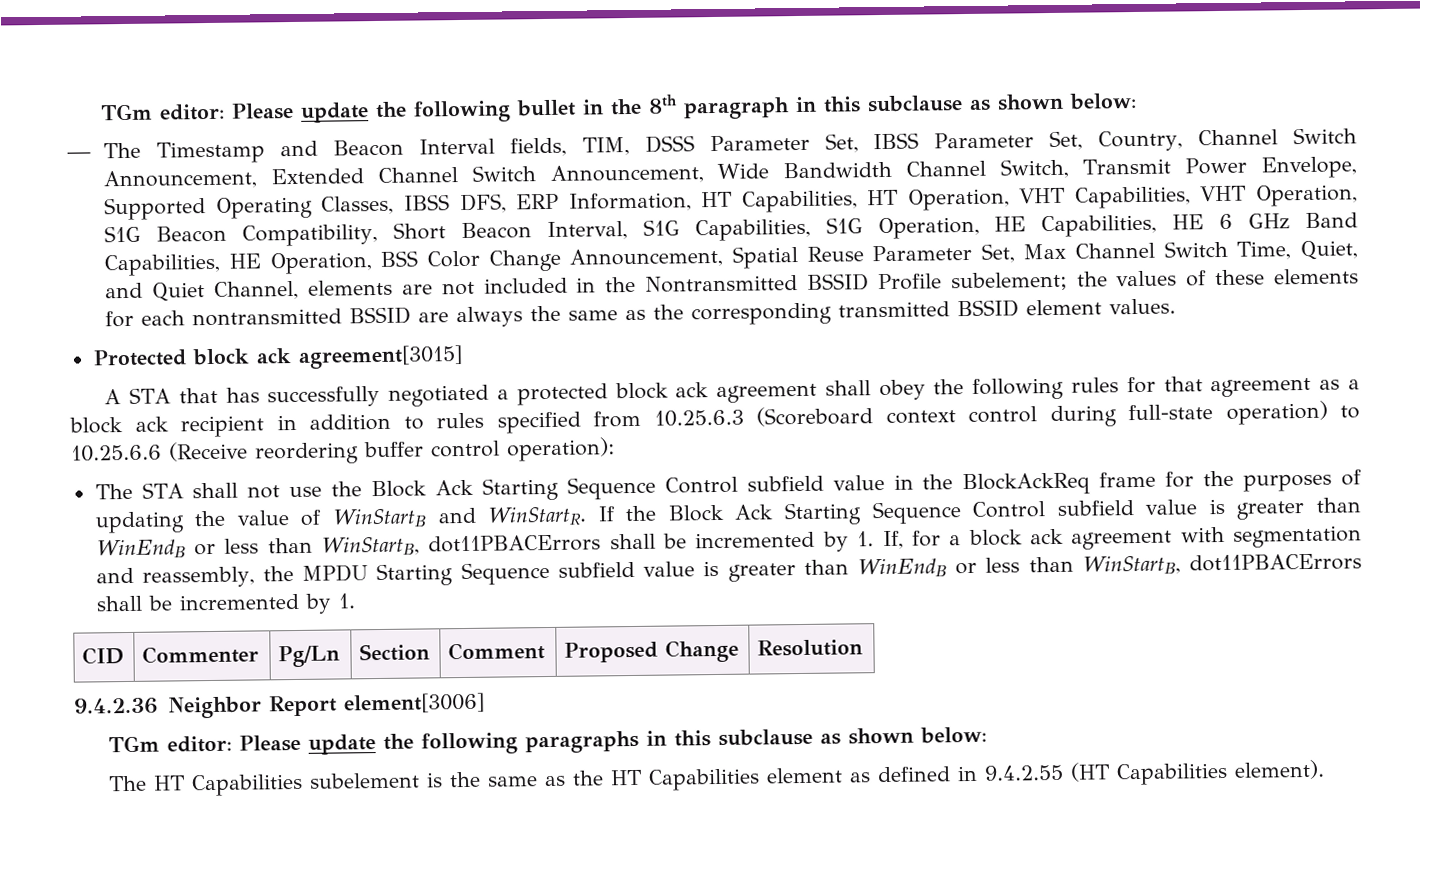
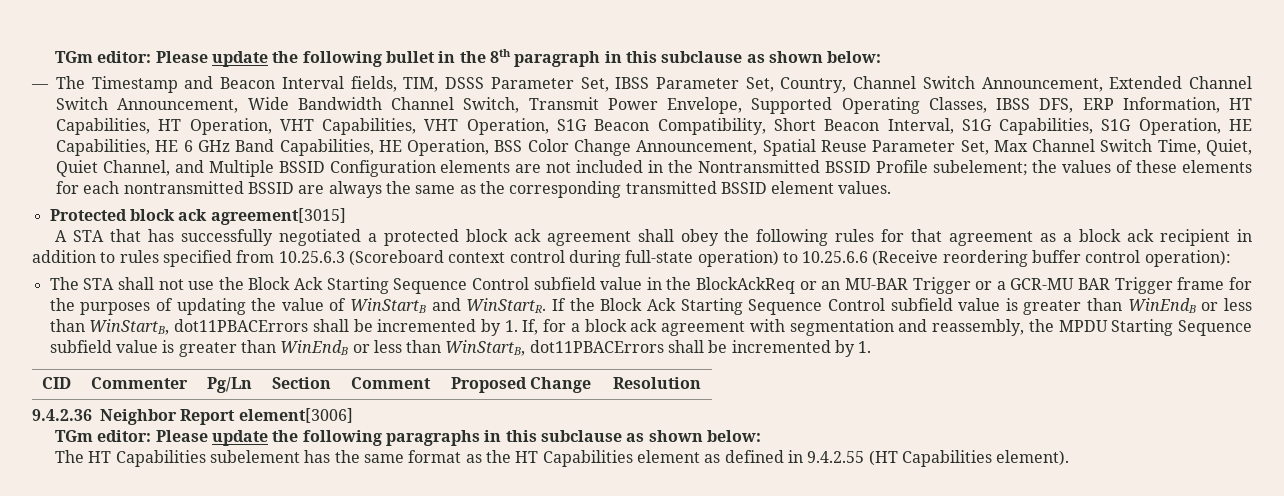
[105,282,144,299] and -> (1252, 147) none
(300, 290) none -> [174,160,436,177] and Multiple BSSID Configuration
(1091, 484) none -> [799,277,1173,294] or an MU-BAR Trigger or a GCR-MU BAR Trigger
[426,771,539,788] is the same -> [304,450,462,463] has the same format

